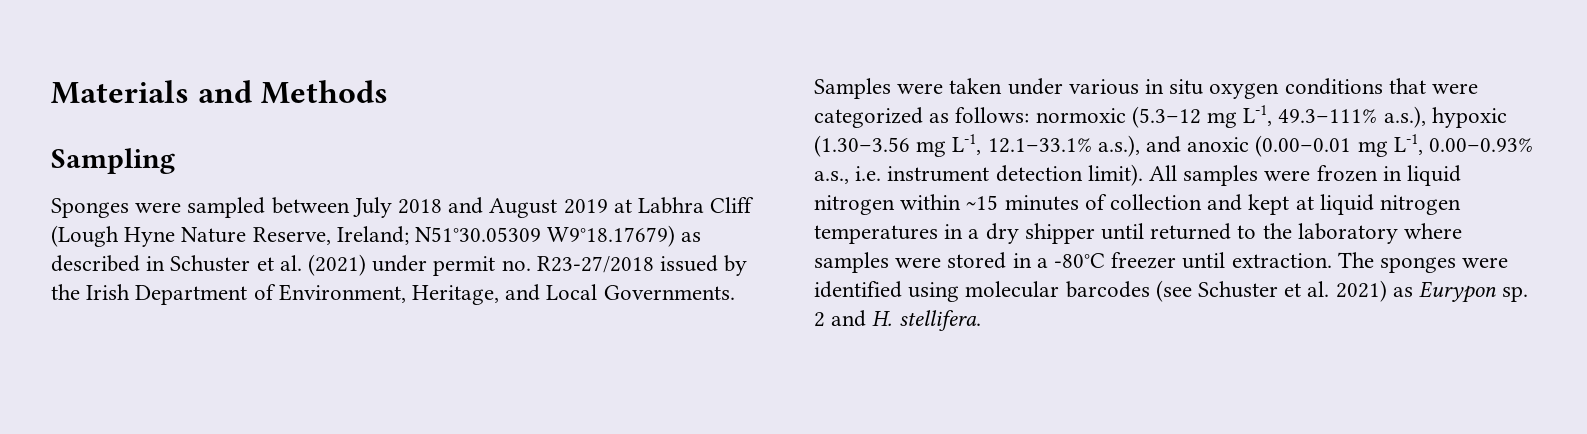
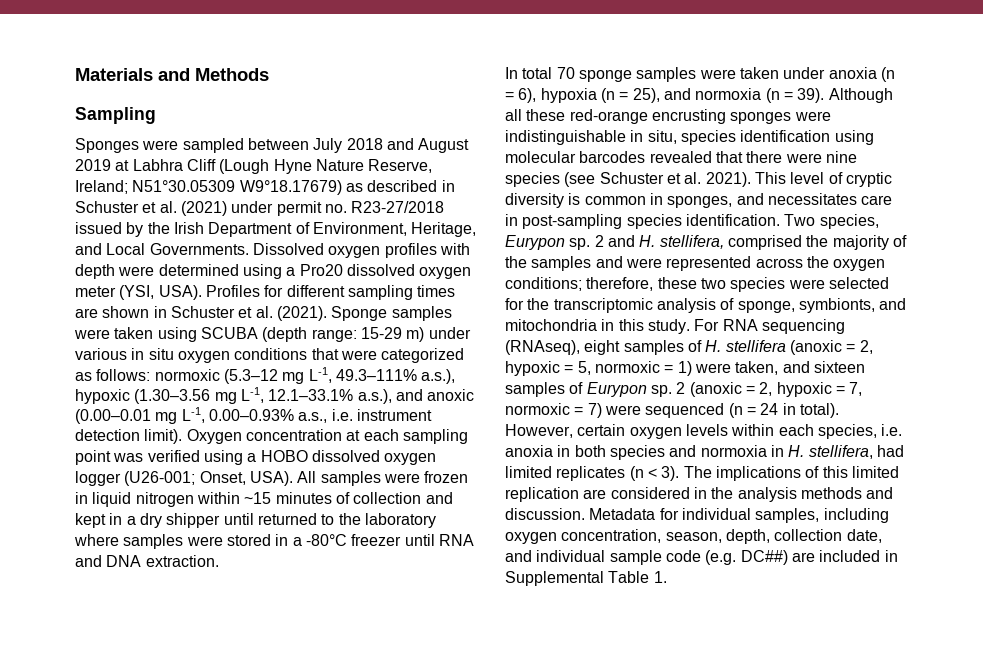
[814,78,1003,99] Samples were taken -> [252,243,470,258] [75,264,472,279] [75,285,456,300] [75,306,452,321] [74,327,425,342] Dissolved oxygen profiles with depth were determined using a Pro20 dissolved oxygen meter (YSI, USA). Profiles for different sampling times are shown in Schuster et al. (2021). Sponge samples were taken using SCUBA (depth range: 15-29 m)
(1143, 175) none -> [186,429,468,444] [75,450,437,465] [75,471,293,486] Oxygen concentration at each sampling point was verified using a HOBO dissolved oxygen logger (U26-001; Onset, USA).
[1295,194,1462,215] [814,225,938,244] at liquid nitrogen temperatures -> (106, 520) none
[1231,252,1509,273] [814,280,1413,302] extraction. The sponges were identified using molecular barcodes (see Schuster et al. 2021) as -> [438,534,474,546] [75,555,219,567] [505,67,895,82] [505,88,893,103] [505,109,831,124] [505,130,874,145] [505,151,857,163] [505,172,892,187] [505,193,893,208] [505,214,879,229] RNA and DNA extraction. // In total 70 sponge samples were taken under anoxia (n = 6), hypoxia (n = 25), and normoxia (n = 39). Although all these red-orange encrusting sponges were indistinguishable in situ, species identification using molecular barcodes revealed that there were nine species (see Schuster et al. 2021). This level of cryptic diversity is common in sponges, and necessitates care in post-sampling species identification. Two species,
[898,310,981,331] stellifera. -> [659,235,907,250] [505,256,886,271] [505,277,889,292] [505,298,907,313] [505,319,845,334] [505,340,873,355] [505,361,865,376] [505,382,863,397] [505,403,839,418] [505,424,903,439] [505,445,904,460] [505,466,899,481] [505,487,894,502] [505,508,889,523] [505,529,882,544] [505,550,898,565] [505,571,667,586] stellifera, comprised the majority of the samples and were represented across the oxygen conditions; therefore, these two species were selected for the transcriptomic analysis of sponge, symbionts, and mitochondria in this study. For RNA sequencing (RNAseq), eight samples of H. stellifera (anoxic = 2, hypoxic = 5, normoxic = 1) were taken, and sixteen samples of Eurypon sp. 2 (anoxic = 2, hypoxic = 7, normoxic = 7) were sequenced (n = 24 in total). However, certain oxygen levels within each species, i.e. anoxia in both species and normoxia in H. stellifera, had limited replicates (n < 3). The implications of this limited replication are considered in the analysis methods and discussion. Metadata for individual samples, including oxygen concentration, season, depth, collection date, and individual sample code (e.g. DC##) are included in Supplemental Table 1.

